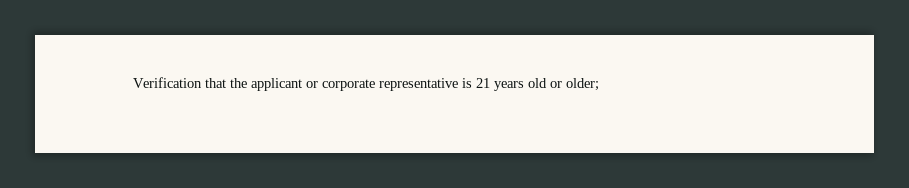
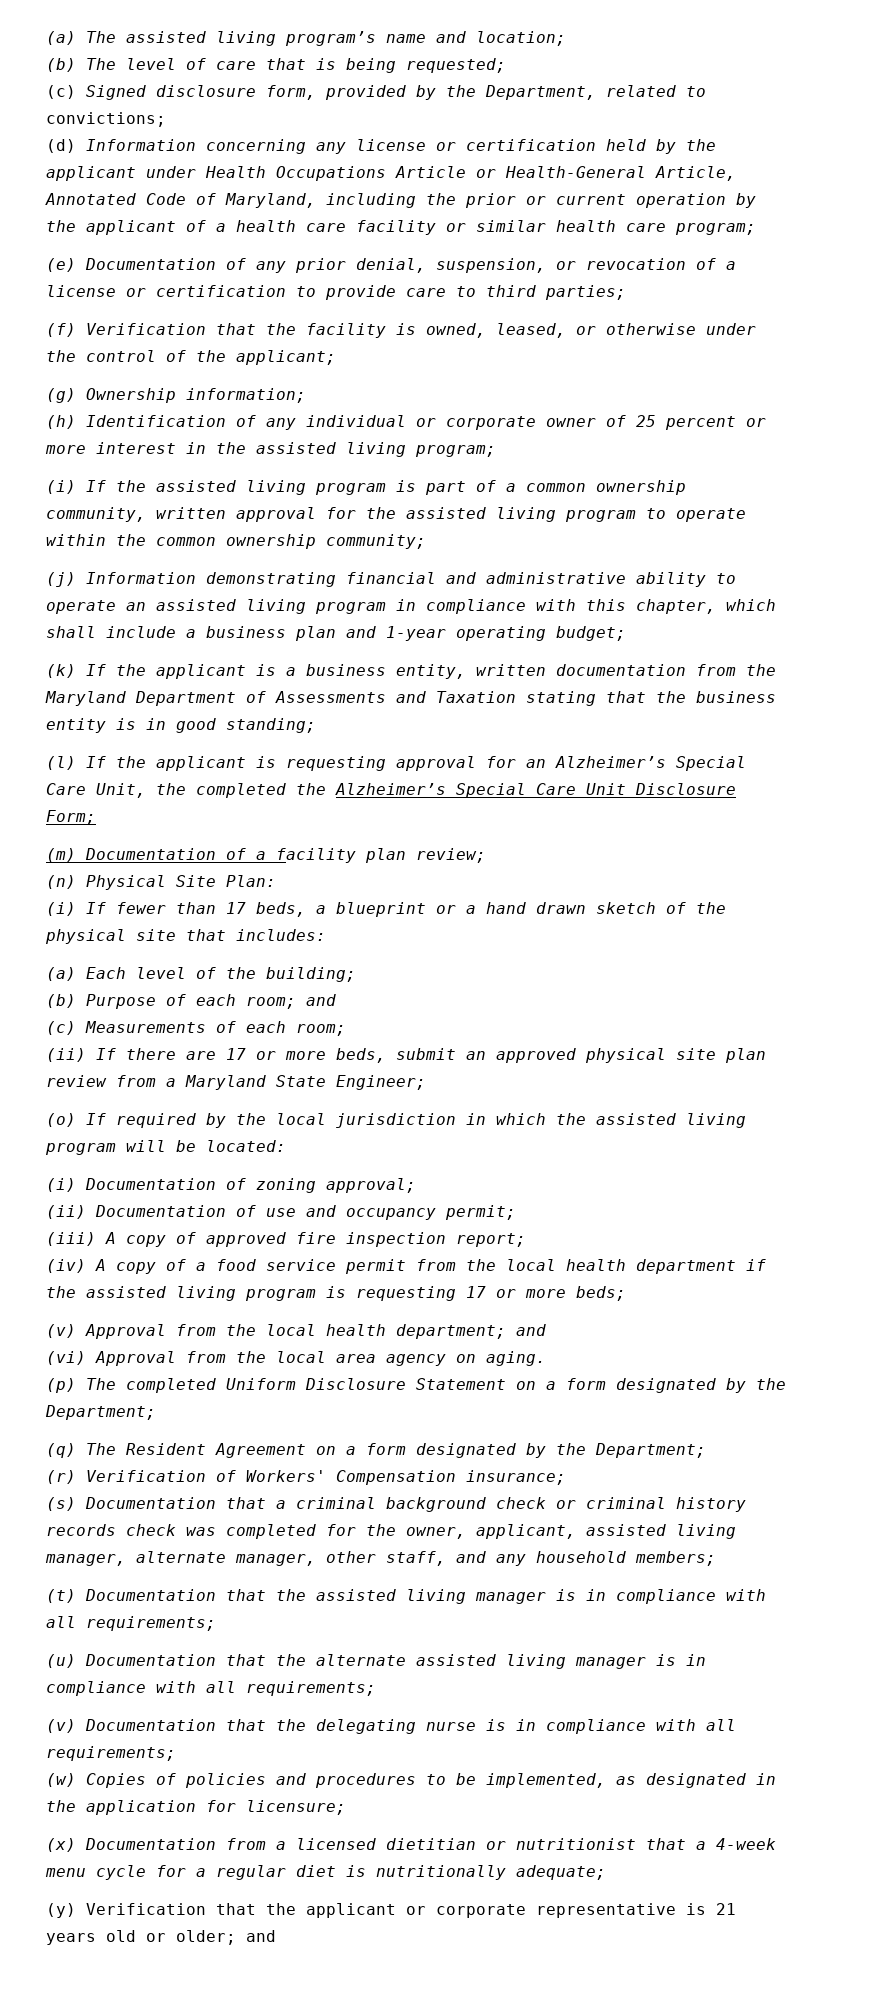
(133, 82) none -> [46,31,566,46] [46,58,506,73] [46,85,706,100] [46,112,166,127] [46,139,716,154] [46,166,736,181] [45,193,756,208] [46,220,756,235] [46,258,736,273] [46,285,626,300] [46,323,756,338] [46,350,336,365] [46,388,306,403] [46,415,766,430] [45,442,496,457] [46,480,686,495] [46,507,746,522] [46,534,426,549] [46,572,736,587] [46,599,776,614] [46,626,626,641] [46,664,776,679] [45,691,776,706] [46,718,316,733] [46,756,746,771] [46,783,736,798] [46,810,96,825] [46,848,486,863] [46,875,276,890] [46,902,726,917] [45,929,326,944] [46,967,356,982] [46,994,336,1009] [46,1021,346,1036] [46,1048,766,1063] [46,1075,426,1090] [46,1113,746,1128] [45,1140,286,1155] [46,1178,416,1193] [46,1205,516,1220] [46,1232,526,1247] [46,1259,766,1274] [46,1286,626,1301] [46,1324,546,1339] [46,1351,546,1366] [46,1378,786,1393] [45,1405,156,1420] [46,1443,706,1458] [46,1470,566,1485] [46,1497,746,1512] [46,1524,736,1539] [45,1551,716,1566] [46,1589,766,1604] [46,1616,216,1631] [46,1654,706,1669] [46,1681,376,1696] [46,1719,736,1734] [46,1746,176,1761] [46,1773,776,1788] [46,1800,346,1815] [46,1838,776,1852] [45,1865,606,1880] [46,1903,76,1918] (a) The assisted living program’s name and location; // (b) The level of care that is being requested; // (c) Signed disclosure form, provided by the Department, related to convictions; // (d) Information concerning any license or certification held by the applicant under Health Occupations Article or Health-General Article, Annotated Code of Maryland, including the prior or current operation by the applicant of a health care facility or similar health care program; // (e) Documentation of any prior denial, suspension, or revocation of a license or certification to provide care to third parties; // (f) Verification that the facility is owned, leased, or otherwise under the control of the applicant; // (g) Ownership information; // (h) Identification of any individual or corporate owner of 25 percent or more interest in the assisted living program; // (i) If the assisted living program is part of a common ownership community, written approval for the assisted living program to operate within the common ownership community; // (j) Information demonstrating financial and administrative ability to operate an assisted living program in compliance with this chapter, which shall include a business plan and 1-year operating budget; // (k) If the applicant is a business entity, written documentation from the Maryland Department of Assessments and Taxation stating that the business entity is in good standing; // (l) If the applicant is requesting approval for an Alzheimer’s Special Care Unit, the completed the Alzheimer’s Special Care Unit Disclosure Form; // (m) Documentation of a facility plan review; // (n) Physical Site Plan: // (i) If fewer than 17 beds, a blueprint or a hand drawn sketch of the physical site that includes: // (a) Each level of the building; // (b) Purpose of each room; and // (c) Measurements of each room; // (ii) If there are 17 or more beds, submit an approved physical site plan review from a Maryland State Engineer; // (o) If required by the local jurisdiction in which the assisted living program will be located: // (i) Documentation of zoning approval; // (ii) Documentation of use and occupancy permit; // (iii) A copy of approved fire inspection report; // (iv) A copy of a food service permit from the local health department if the assisted living program is requesting 17 or more beds; // (v) Approval from the local health department; and // (vi) Approval from the local area agency on aging. // (p) The completed Uniform Disclosure Statement on a form designated by the Department; // (q) The Resident Agreement on a form designated by the Department; // (r) Verification of Workers' Compensation insurance; // (s) Documentation that a criminal background check or criminal history records check was completed for the owner, applicant, assisted living manager, alternate manager, other staff, and any household members; // (t) Documentation that the assisted living manager is in compliance with all requirements; // (u) Documentation that the alternate assisted living manager is in compliance with all requirements; // (v) Documentation that the delegating nurse is in compliance with all requirements; // (w) Copies of policies and procedures to be implemented, as designated in the application for licensure; // (x) Documentation from a licensed dietitian or nutritionist that a 4-week menu cycle for a regular diet is nutritionally adequate; // (y)
(600, 84) none -> [246,1930,276,1942] and

